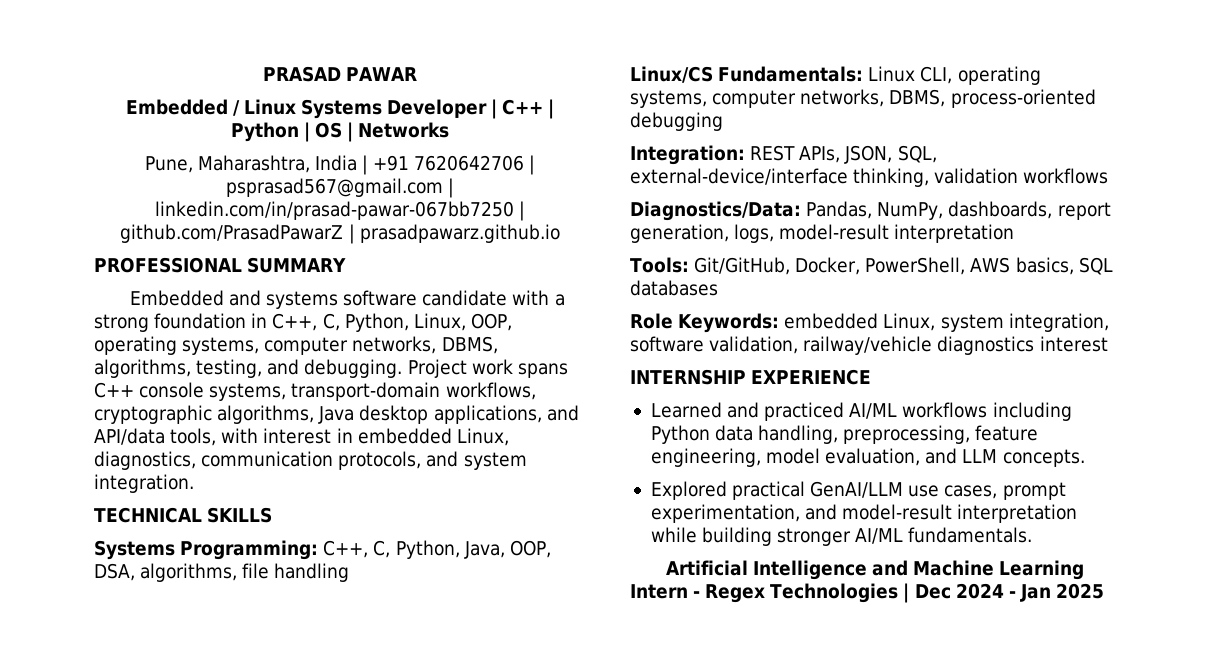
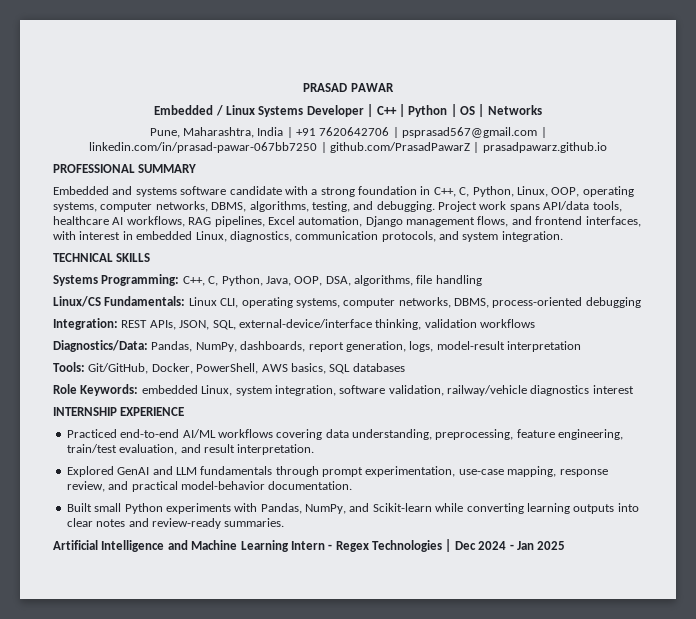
[94,382,536,401] [94,405,579,424] [94,428,217,446] C++ console systems, transport-domain workflows, cryptographic algorithms, Java desktop applications, and API/data tools, -> [543,201,622,212] [53,216,641,227] API/data tools, healthcare AI workflows, RAG pipelines, Excel automation, Django management flows, and frontend interfaces,
[650,402,1072,421] [650,425,839,444] Learned and practiced AI/ML workflows including Python data handling, -> [66,429,432,440] Practiced end-to-end AI/ML workflows covering data understanding,
[766,448,821,464] model -> [66,444,117,453] train/test
[962,449,1085,467] LLM concepts. -> [203,444,315,455] result interpretation.
[732,481,1066,500] [650,504,1078,523] [650,527,1033,546] practical GenAI/LLM use cases, prompt experimentation, and model-result interpretation while building stronger AI/ML fundamentals. -> [117,466,608,477] [66,481,353,492] [66,503,639,514] [66,518,285,529] GenAI and LLM fundamentals through prompt experimentation, use-case mapping, response review, and practical model-behavior documentation. // Built small Python experiments with Pandas, NumPy, and Scikit-learn while converting learning outputs into clear notes and review-ready summaries.

